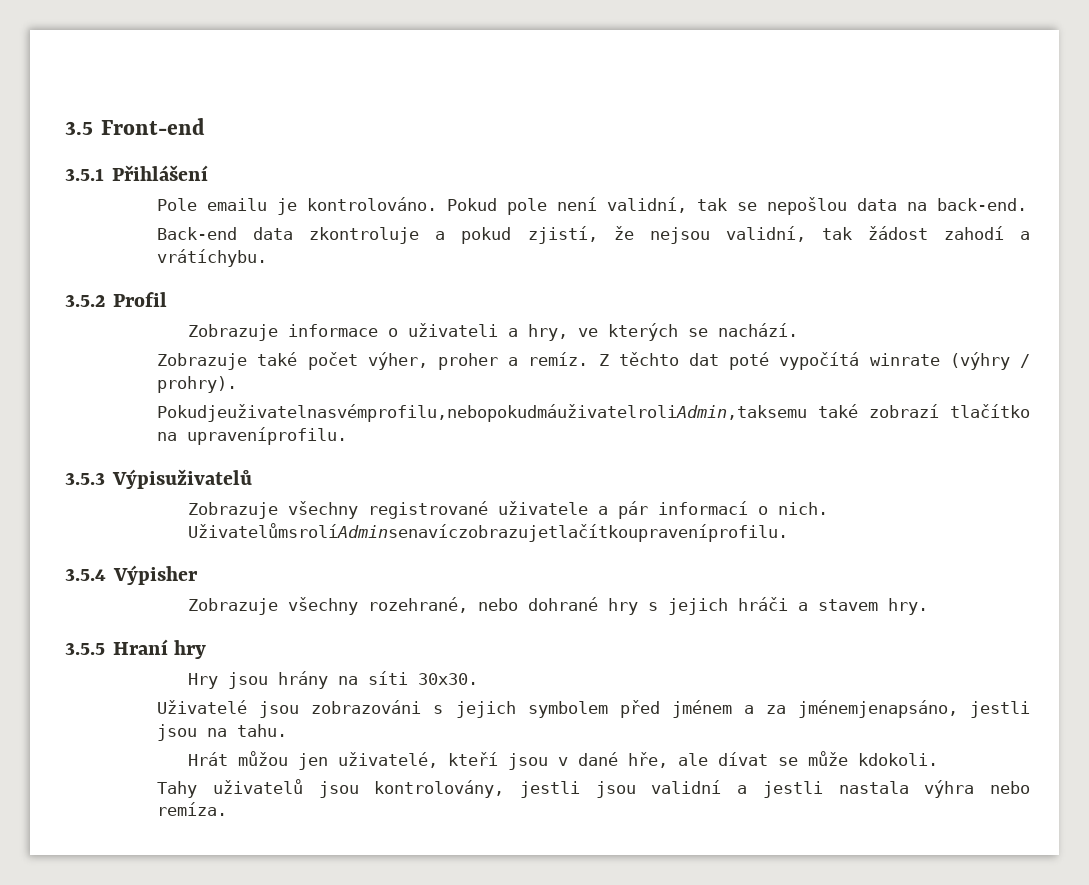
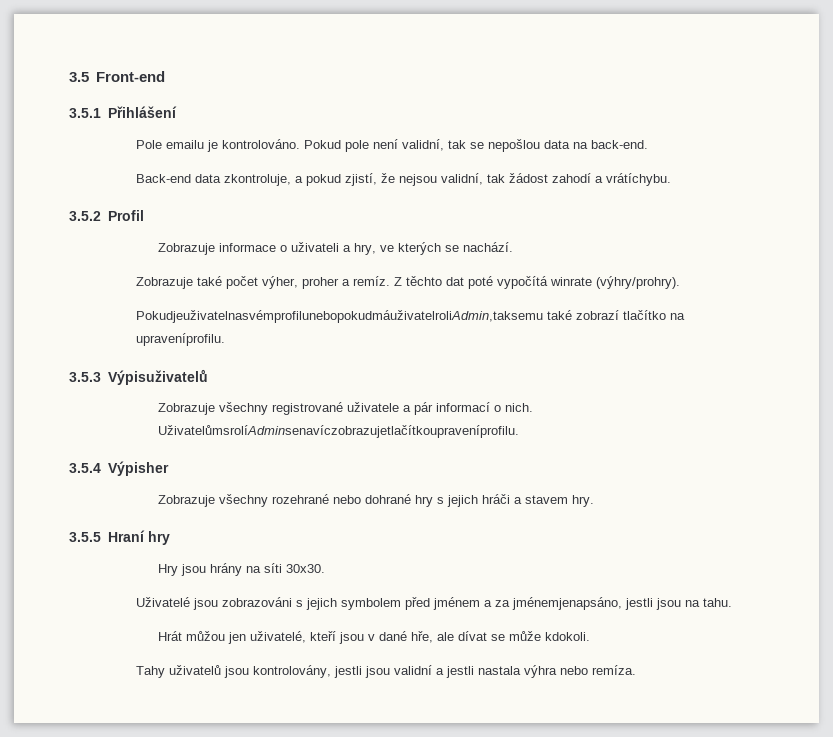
[309,227,420,244] zkontroluje -> [224,174,292,186] zkontroluje,
[949,352,1030,370] [157,376,238,393] [157,404,808,422] (výhry / prohry). // Pokudjeuživatelnasvémprofilu,nebopokudmáuživatelroliAdmin,taksemu -> [596,276,681,289] [136,310,544,323] (výhry/prohry). // PokudjeuživatelnasvémprofilunebopokudmáuživatelroliAdmin,taksemu
[367,597,468,613] rozehrané, -> [272,494,330,504] rozehrané

